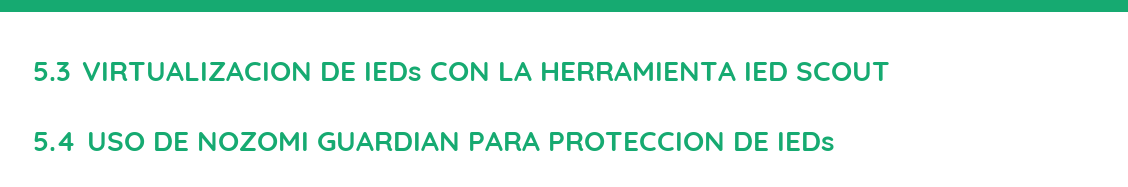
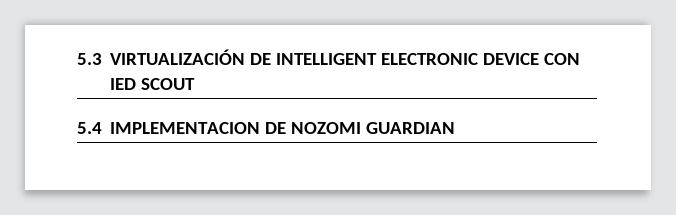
[81,61,736,81] VIRTUALIZACION DE IEDs CON LA HERRAMIENTA -> [109,49,581,65] VIRTUALIZACIÓN DE INTELLIGENT ELECTRONIC DEVICE CON
[86,132,145,151] USO -> [109,122,260,134] IMPLEMENTACION
[467,131,835,151] PARA PROTECCION DE IEDs -> (455, 128) none

